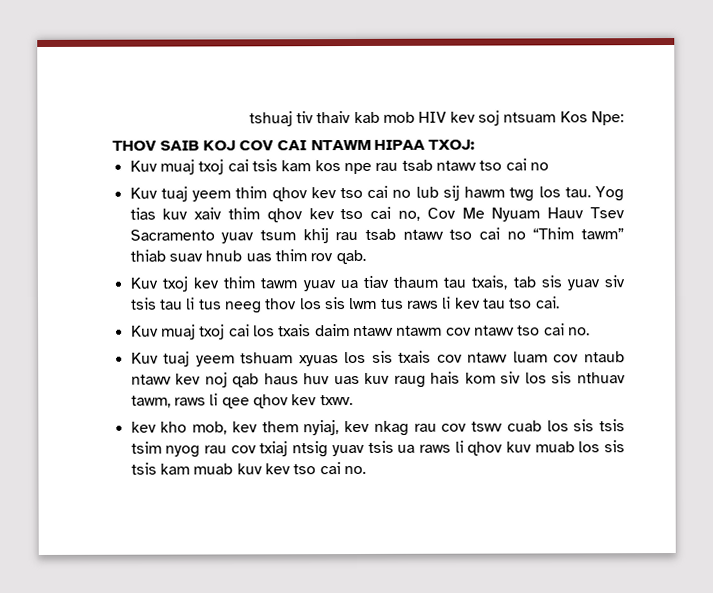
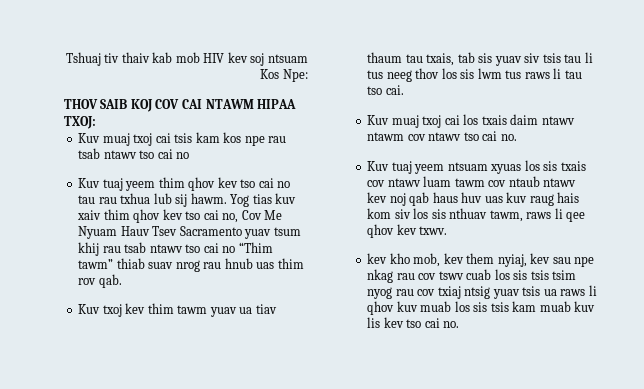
[248,111,293,127] tshuaj -> [65,52,101,66] Tshuaj
[415,185,591,202] lub sij hawm twg los tau. -> [78,193,227,207] tau rau txhua lub sij hawm.
(204, 257) none -> [175,260,222,272] nrog rau
[454,297,481,309] kev -> (562, 73) none
[240,352,294,364] tshuam -> [447,162,488,171] ntsuam
(548, 357) none -> [454,178,485,187] tawm
(371, 426) none -> [552,256,595,267] sau npe
(263, 469) none -> [367,317,381,328] lis

